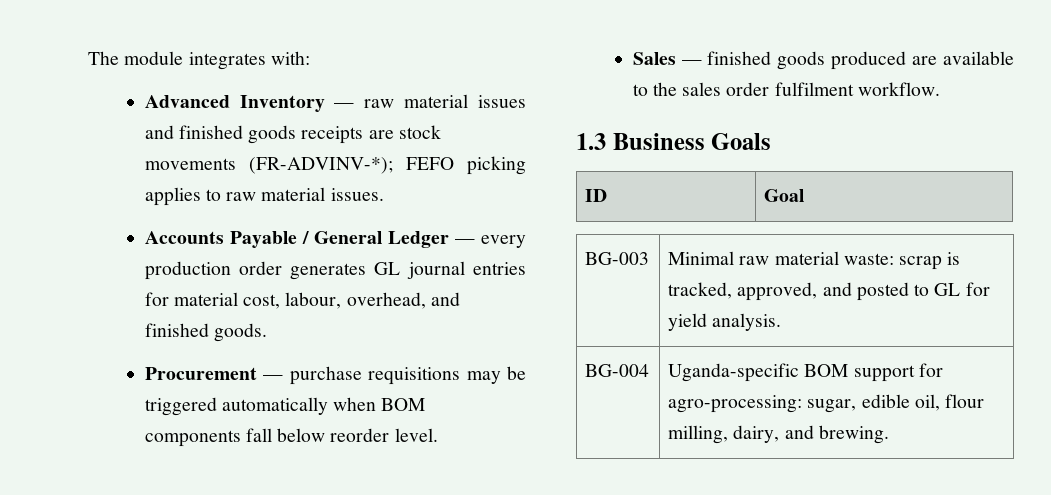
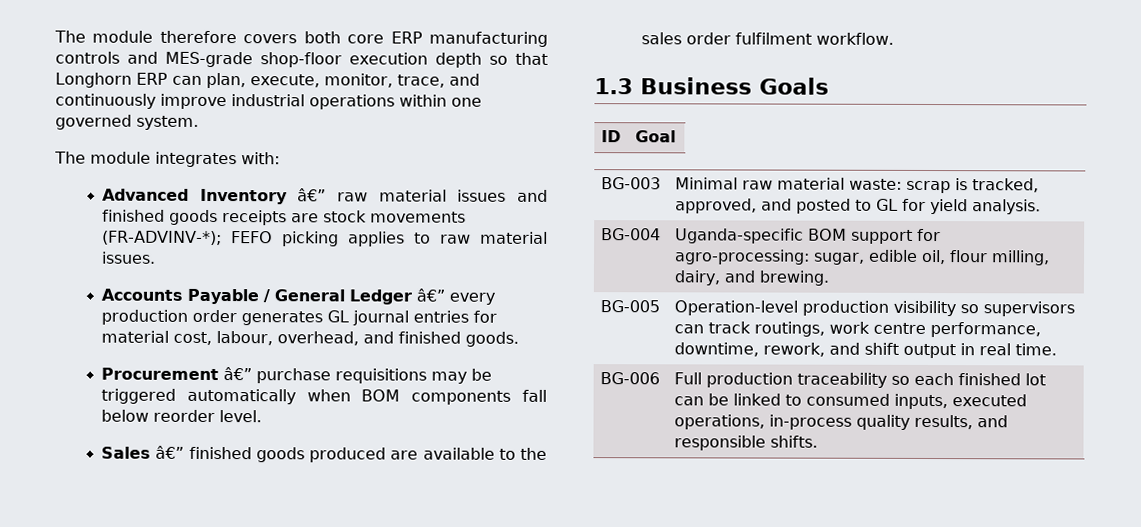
[88,51,184,65] The module -> [54,30,548,47] [55,51,548,68] [55,72,480,89] [55,93,482,110] [55,114,199,130] [54,151,151,164] The module therefore covers both core ERP manufacturing controls and MES-grade shop-floor execution depth so that Longhorn ERP can plan, execute, monitor, trace, and continuously improve industrial operations within one governed system. // The module
[334,103,355,108] — -> [297,188,327,202] â€”
[454,239,475,244] — -> [416,288,446,302] â€”
[263,375,284,380] — -> [223,367,253,381] â€”
[681,60,702,65] — -> [155,445,185,459] â€”
(889, 434) none -> [600,300,661,313] [674,300,1076,317] [674,321,1042,338] [674,342,1058,359] [600,372,661,385] [674,372,1047,388] [674,393,1028,410] [674,414,1009,430] [674,435,819,451] // BG-005 | Operation-level production visibility so supervisors can track routings, work centre performance, downtime, rework, and shift output in real time. // BG-006 | Full production traceability so each finished lot can be linked to consumed inputs, executed operations, in-process quality results, and responsible shifts.

